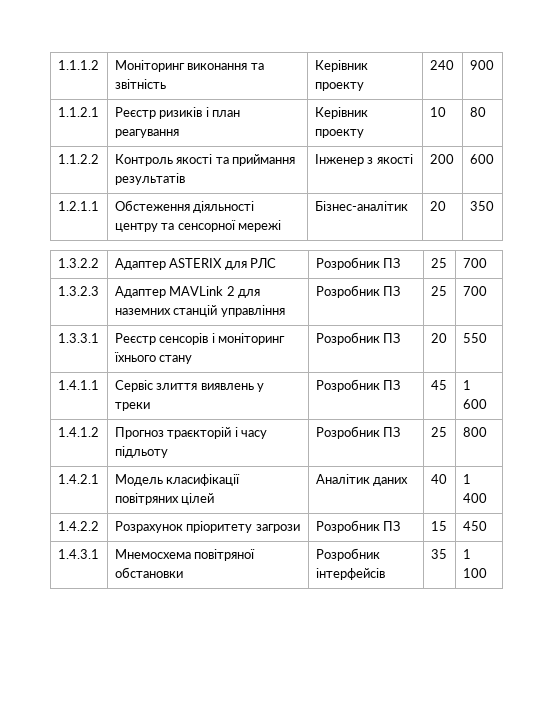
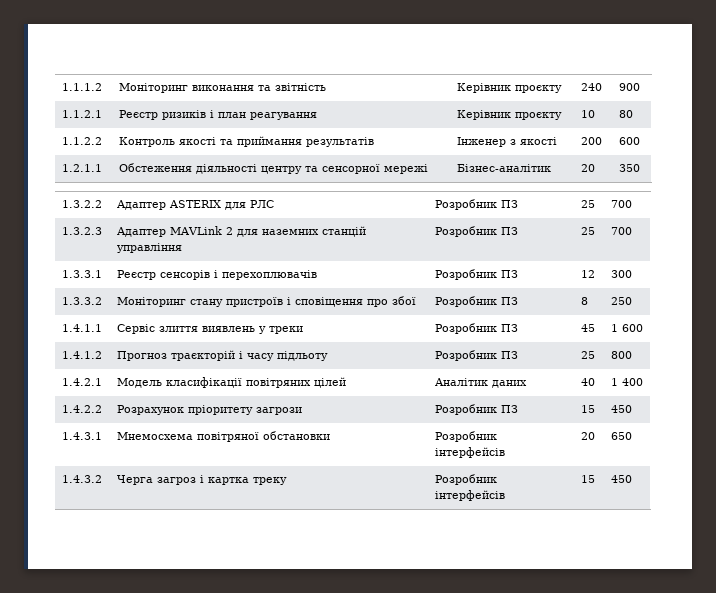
[314,82,364,91] проекту -> [515,85,563,93] проєкту
[314,129,364,138] проекту -> [515,112,563,120] проєкту
[218,333,286,345] [113,352,193,364] [315,332,401,345] [430,333,447,343] [462,333,487,343] моніторинг їхнього стану | Розробник ПЗ | 20 | 550 -> [222,270,318,280] [435,269,519,280] [581,270,596,278] [611,270,633,278] [62,297,103,305] [117,296,417,307] [435,296,519,307] [581,297,589,305] [611,297,633,305] перехоплювачів | Розробник ПЗ | 12 | 300 // 1.3.3.2 | Моніторинг стану пристроїв і сповіщення про збої | Розробник ПЗ | 8 | 250
[430,549,447,559] [462,549,471,559] [462,568,487,578] 35 | 1 100 -> [581,432,596,440] [611,432,633,440] [62,475,103,483] [117,475,288,485] [435,474,498,485] [435,490,506,501] [581,475,596,483] [611,475,633,483] 20 | 650 // 1.4.3.2 | Черга загроз і картка треку | Розробник інтерфейсів | 15 | 450

